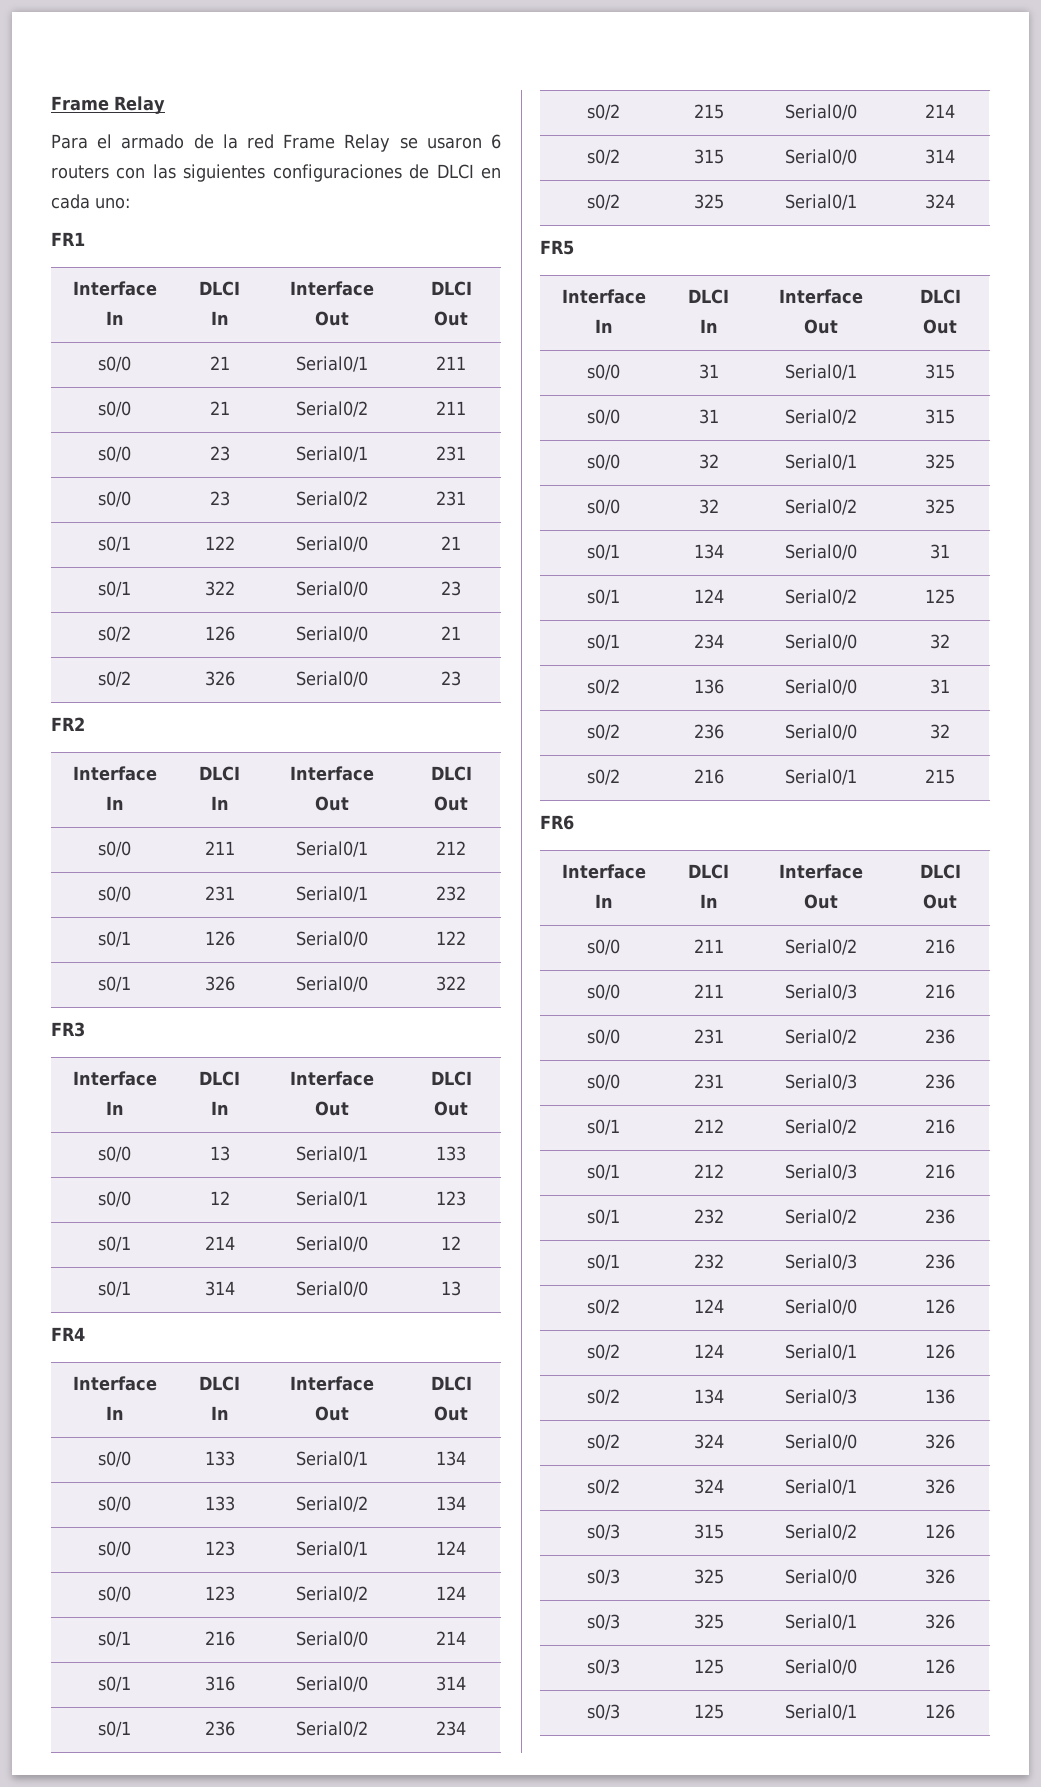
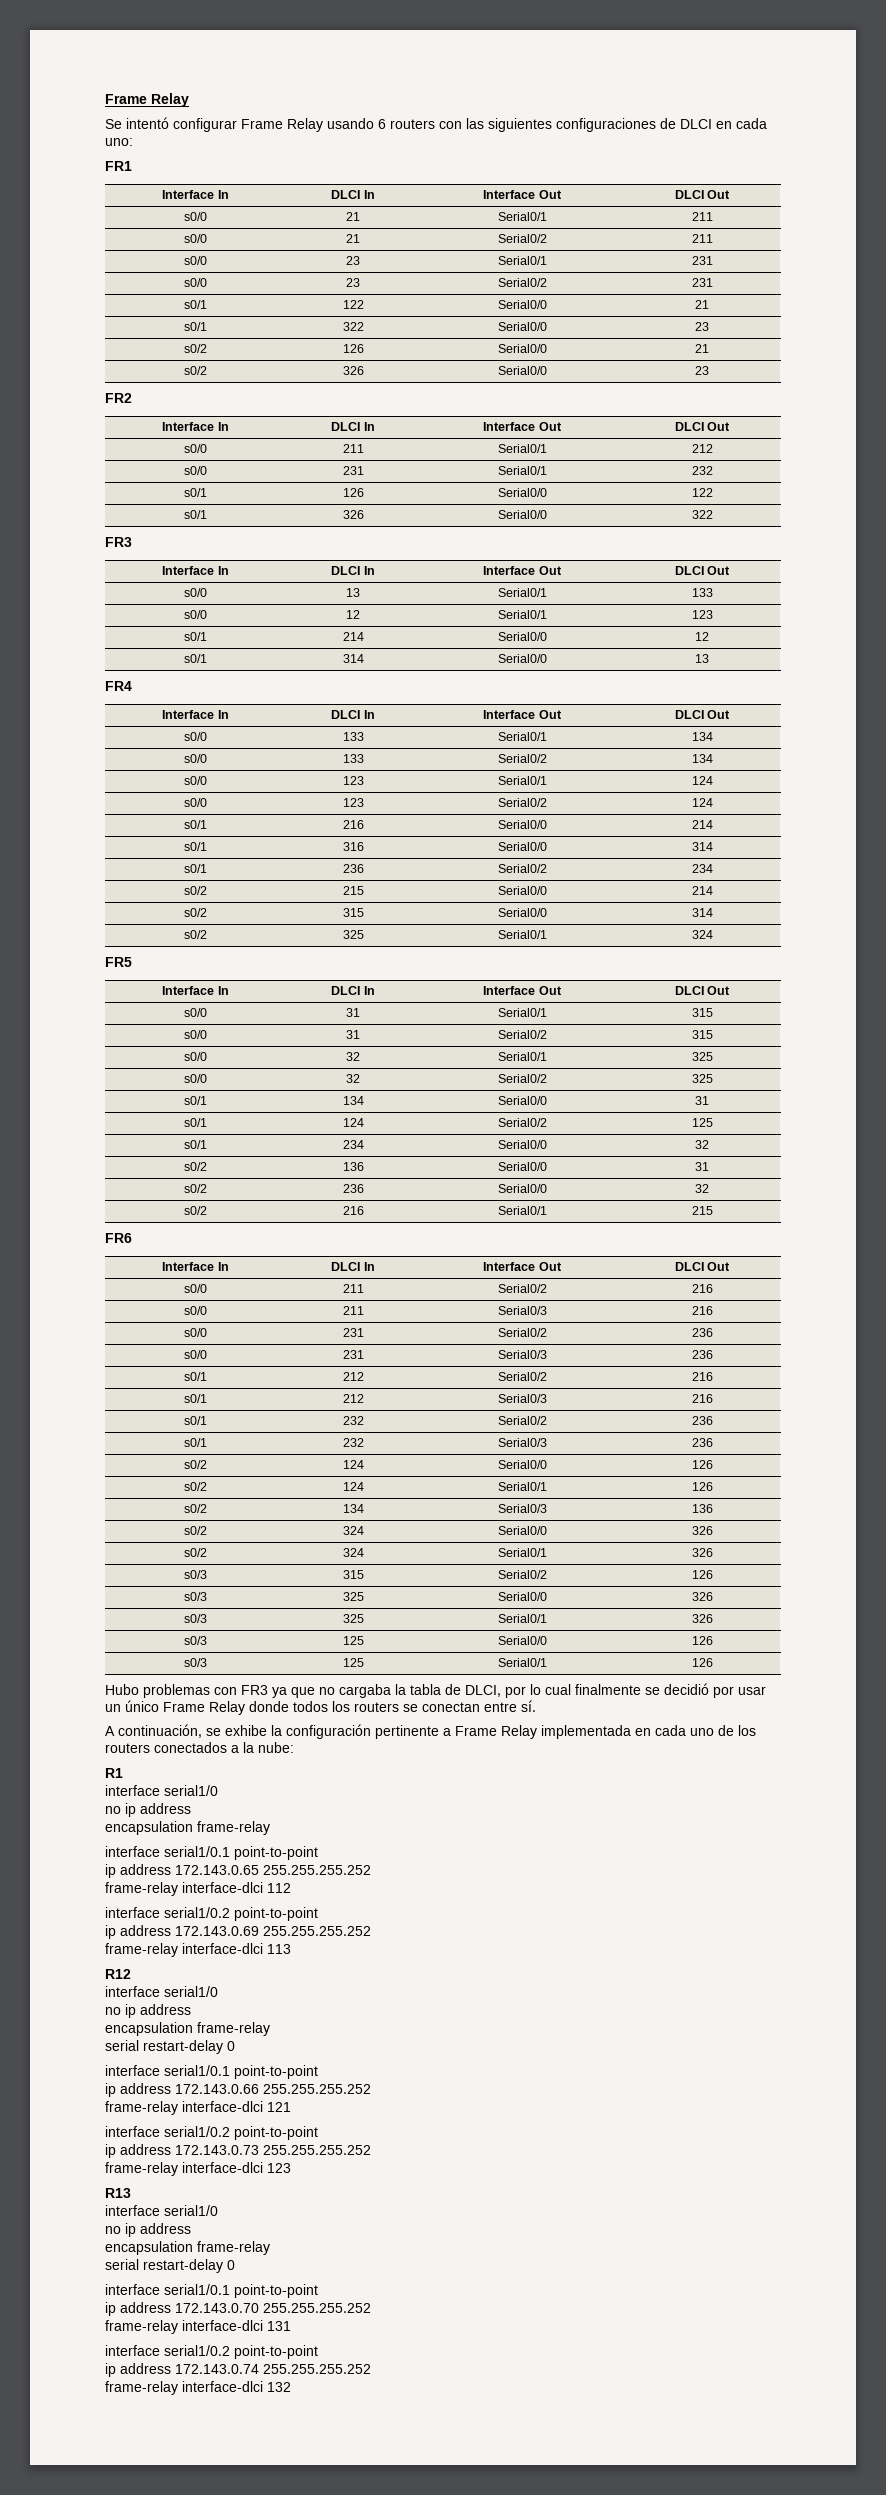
[51,134,482,152] Para el armado de la red Frame Relay se usaron -> [105,117,374,132] Se intentó configurar Frame Relay usando
(955, 1711) none -> [105,1683,766,1698] [105,1700,536,1715] [105,1724,756,1739] [105,1742,294,1753] [105,1768,123,1778] [105,1785,218,1796] [105,1803,191,1817] [105,1821,270,1835] [105,1846,318,1860] [105,1864,371,1878] [105,1882,291,1896] [105,1907,318,1921] [105,1925,371,1939] [105,1943,291,1957] [105,1969,131,1979] [105,1986,218,1997] [105,2004,191,2018] [105,2022,270,2036] [105,2040,235,2054] [105,2065,318,2079] [105,2083,371,2097] [105,2101,291,2115] [105,2126,318,2140] [105,2144,371,2158] [105,2162,291,2176] [105,2188,131,2198] [105,2205,218,2216] [105,2223,191,2237] [105,2241,270,2255] [105,2259,235,2273] [105,2284,318,2298] [105,2302,371,2316] [105,2320,291,2334] [105,2345,318,2359] [105,2363,371,2377] [105,2381,291,2395] // Hubo problemas con FR3 ya que no cargaba la tabla de DLCI, por lo cual finalmente se decidió por usar un único Frame Relay donde todos los routers se conectan entre sí. // A continuación, se exhibe la configuración pertinente a Frame Relay implementada en cada uno de los routers conectados a la nube: // R1 // interface serial1/0 // no ip address // encapsulation frame-relay // interface serial1/0.1 point-to-point // ip address 172.143.0.65 255.255.255.252 // frame-relay interface-dlci 112 // interface serial1/0.2 point-to-point // ip address 172.143.0.69 255.255.255.252 // frame-relay interface-dlci 113 // R12 // interface serial1/0 // no ip address // encapsulation frame-relay // serial restart-delay 0 // interface serial1/0.1 point-to-point // ip address 172.143.0.66 255.255.255.252 // frame-relay interface-dlci 121 // interface serial1/0.2 point-to-point // ip address 172.143.0.73 255.255.255.252 // frame-relay interface-dlci 123 // R13 // interface serial1/0 // no ip address // encapsulation frame-relay // serial restart-delay 0 // interface serial1/0.1 point-to-point // ip address 172.143.0.70 255.255.255.252 // frame-relay interface-dlci 131 // interface serial1/0.2 point-to-point // ip address 172.143.0.74 255.255.255.252 // frame-relay interface-dlci 132

